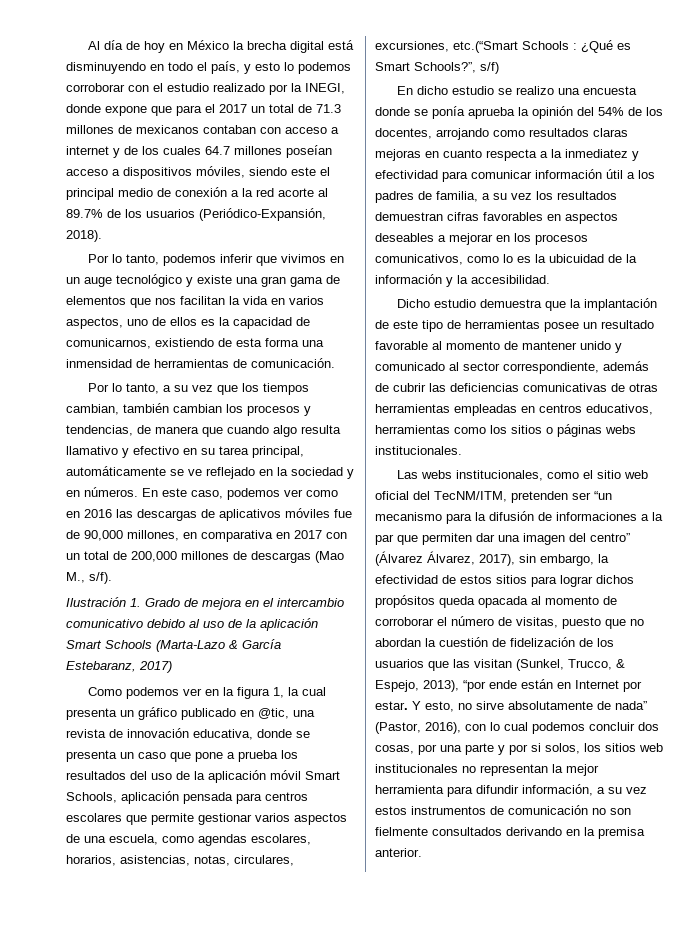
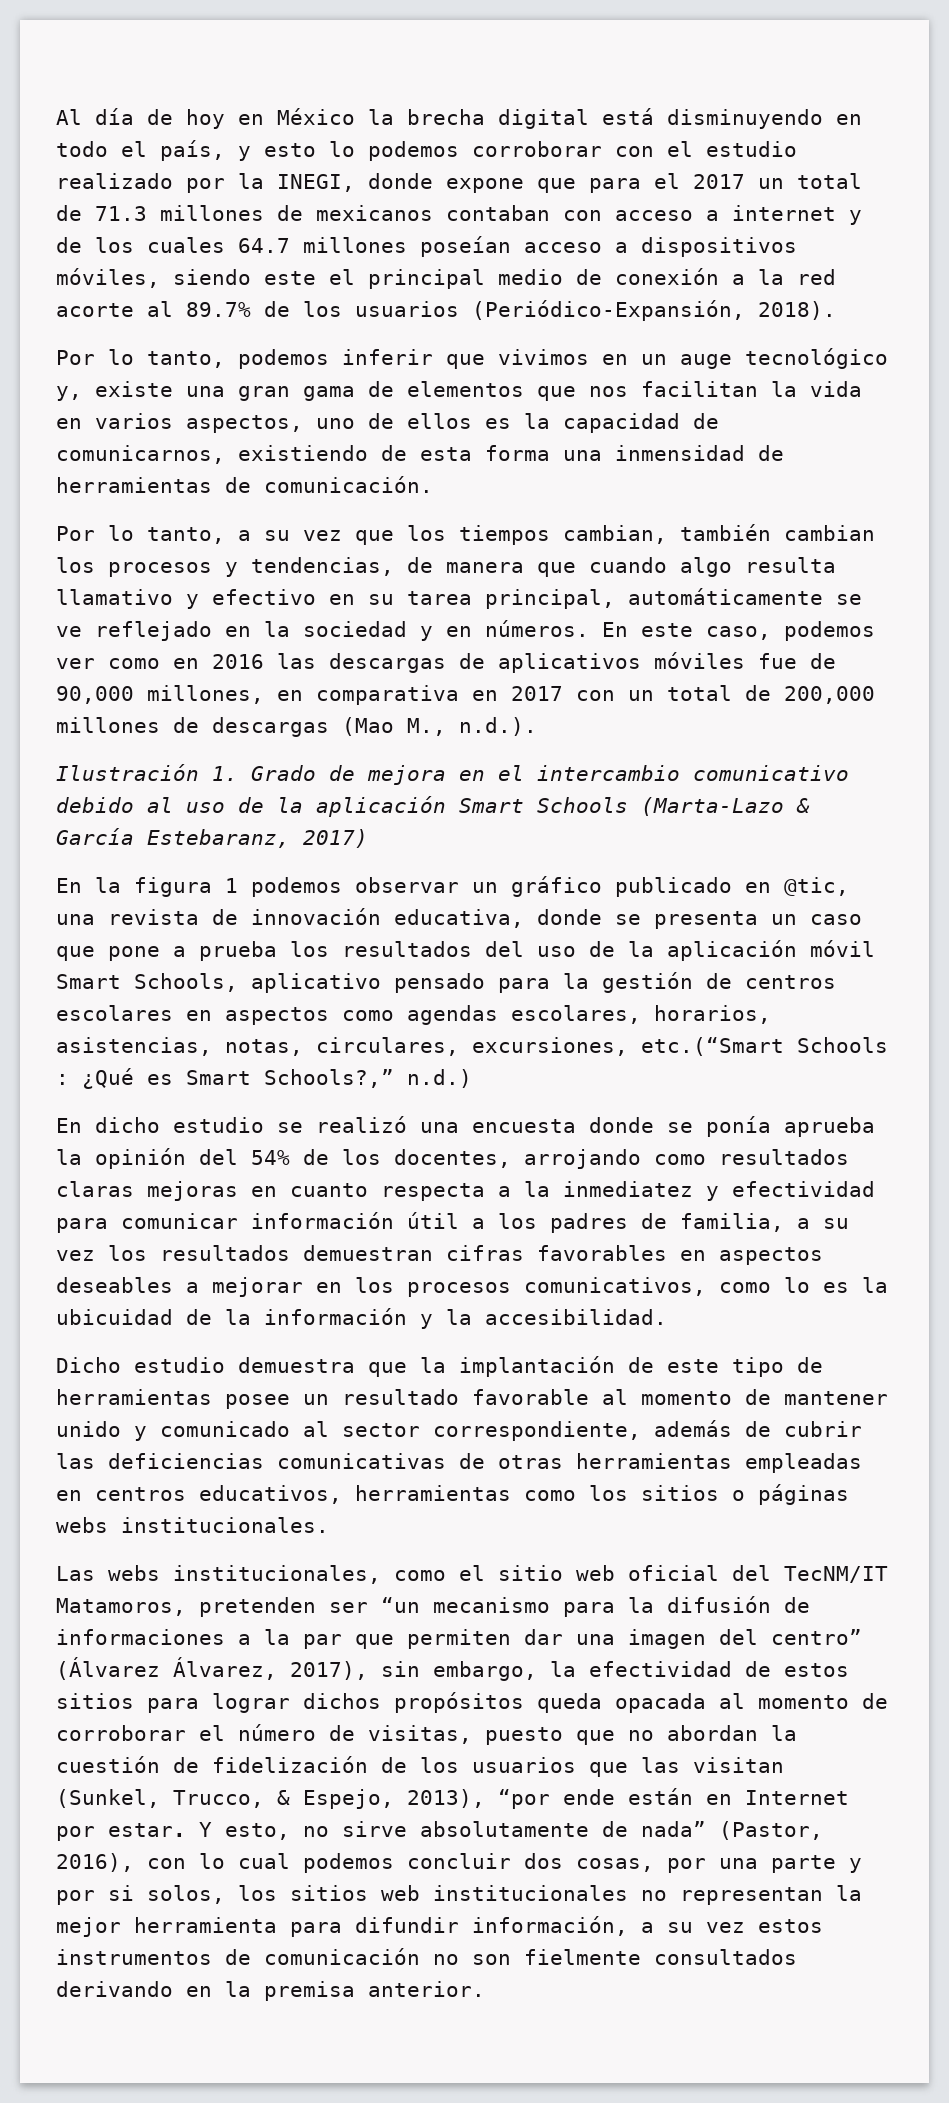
[186,277,193,287] y -> [56,386,82,401] y,
[89,572,112,584] s/f). -> [459,717,537,736] n.d.).
[87,687,326,699] [66,708,117,720] Como podemos ver en la figura 1, la cual presenta -> [56,877,459,897] En la figura 1 podemos observar
[121,791,308,804] [66,813,347,825] [66,834,158,845] aplicación pensada para centros escolares que permite gestionar varios aspectos de una escuela, -> [251,972,836,993] [56,1005,329,1025] aplicativo pensado para la gestión de centros escolares en aspectos
[414,62,499,74] Schools?”, s/f) -> [264,1069,472,1088] Schools?,” n.d.)
[515,86,554,95] realizo -> [316,1116,407,1133] realizó
[434,491,507,502] TecNM/ITM, -> [784,1566,888,1583] [56,1598,186,1616] TecNM/IT Matamoros,

